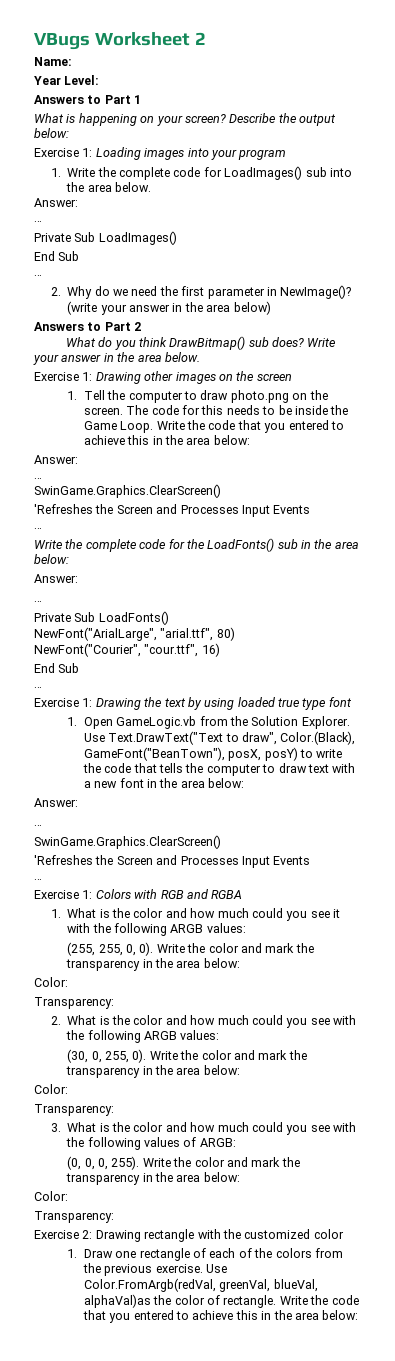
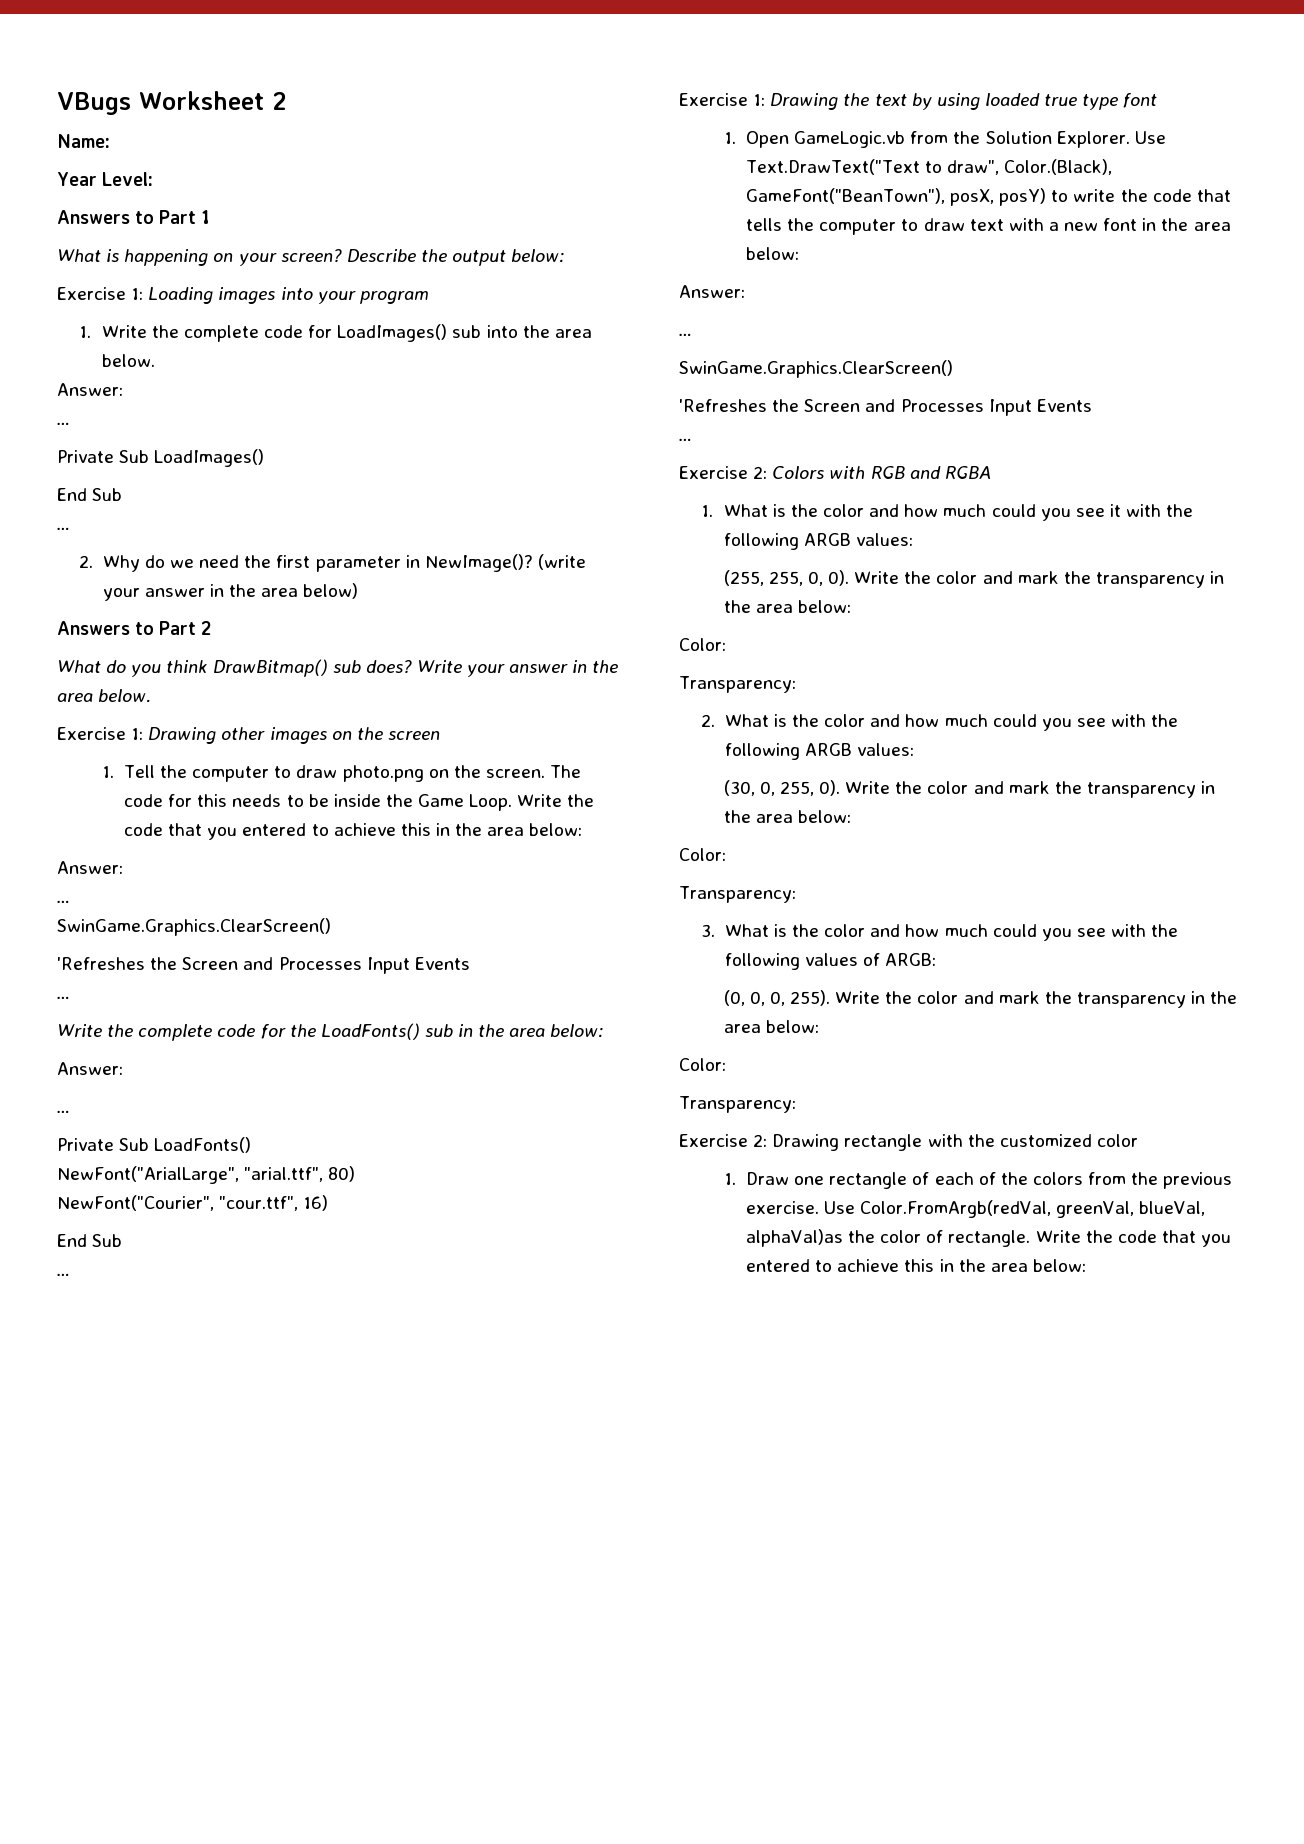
[82,890,93,899] 1: -> [753,466,768,479] 2:

